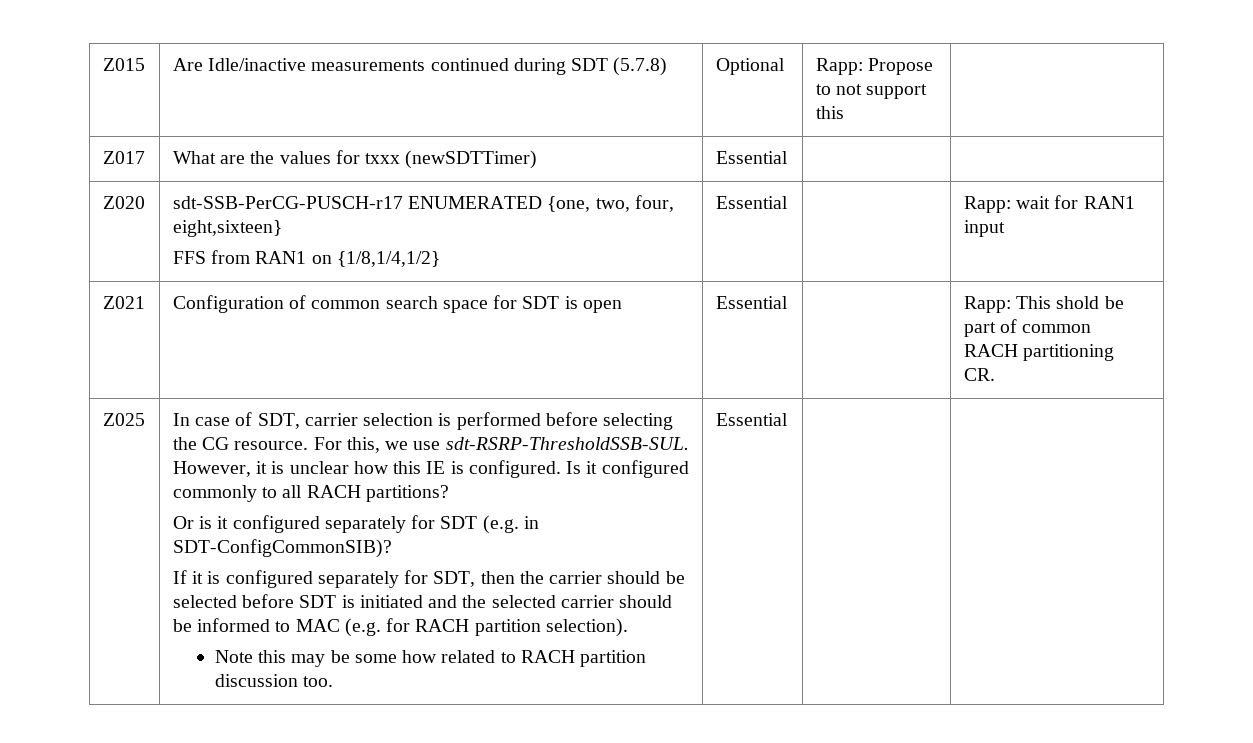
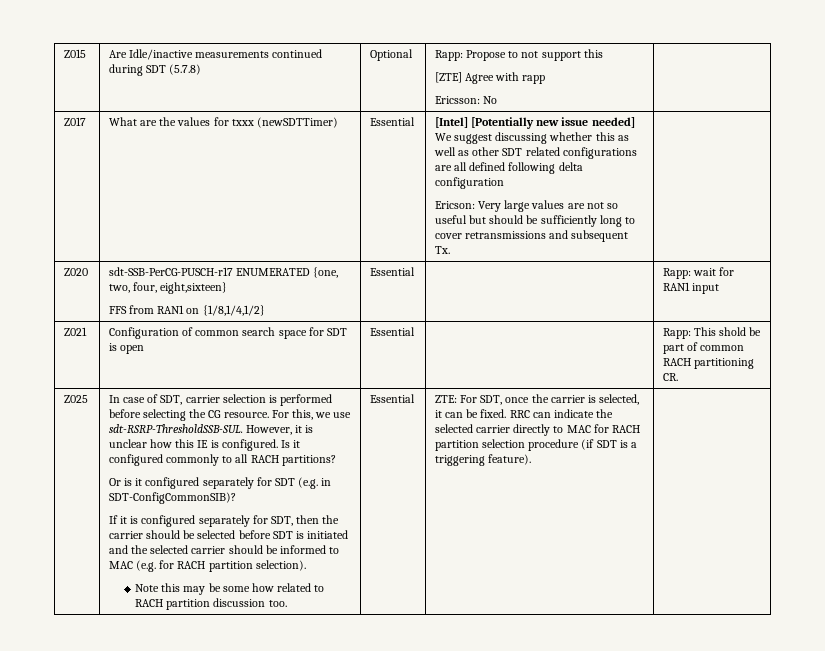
(844, 112) none -> [435,72,546,84] [435,96,498,104] // [ZTE] Agree with rapp // Ericsson: No
(788, 157) none -> [435,117,635,129] [435,132,629,144] [434,147,637,159] [435,162,583,174] [435,177,505,189] [435,200,618,212] [435,215,635,227] [435,230,629,242] [435,246,451,254] [Intel] [Potentially new issue needed] We suggest discussing whether this as well as other SDT related configurations are all defined following delta configuration // Ericson: Very large values are not so useful but should be sufficiently long to cover retransmissions and subsequent Tx.
(788, 419) none -> [435,394,639,405] [435,409,613,418] [435,424,640,436] [435,439,637,451] [435,454,532,466] ZTE: For SDT, once the carrier is selected, it can be fixed. RRC can indicate the selected carrier directly to MAC for RACH partition selection procedure (if SDT is a triggering feature).

